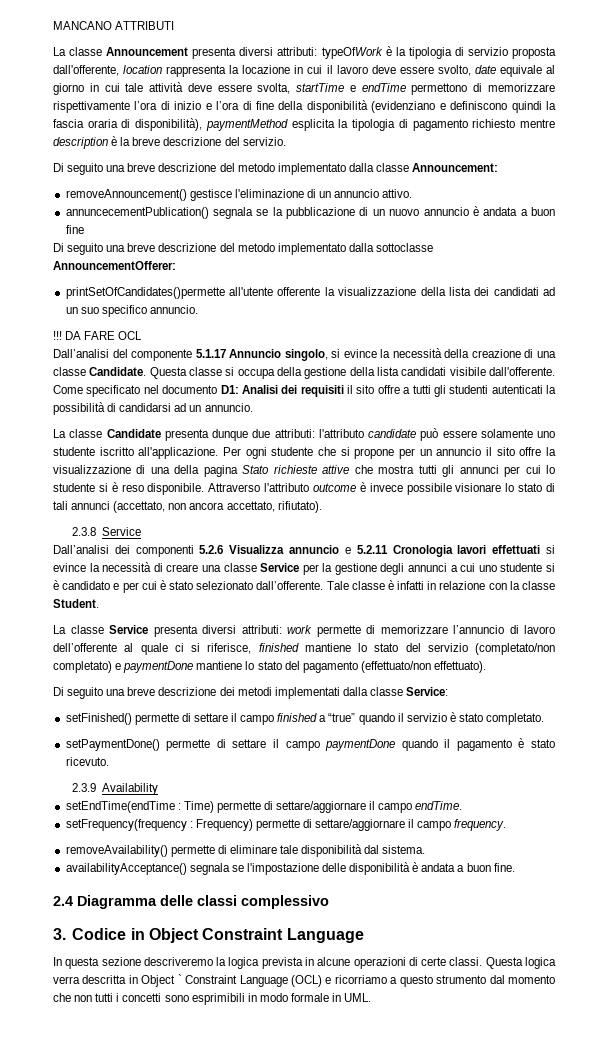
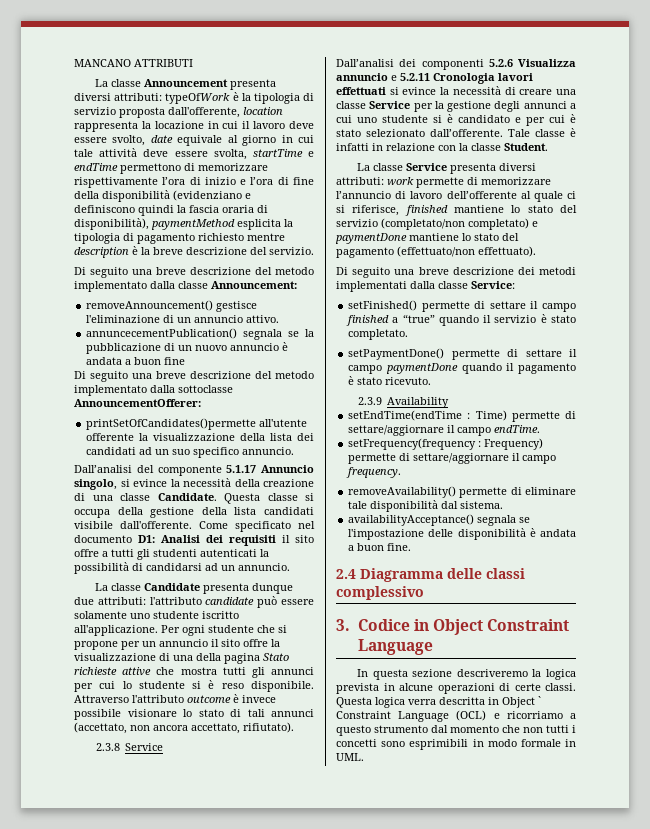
[53,331,143,340] // !!! DA FARE OCL -> (295, 451) none

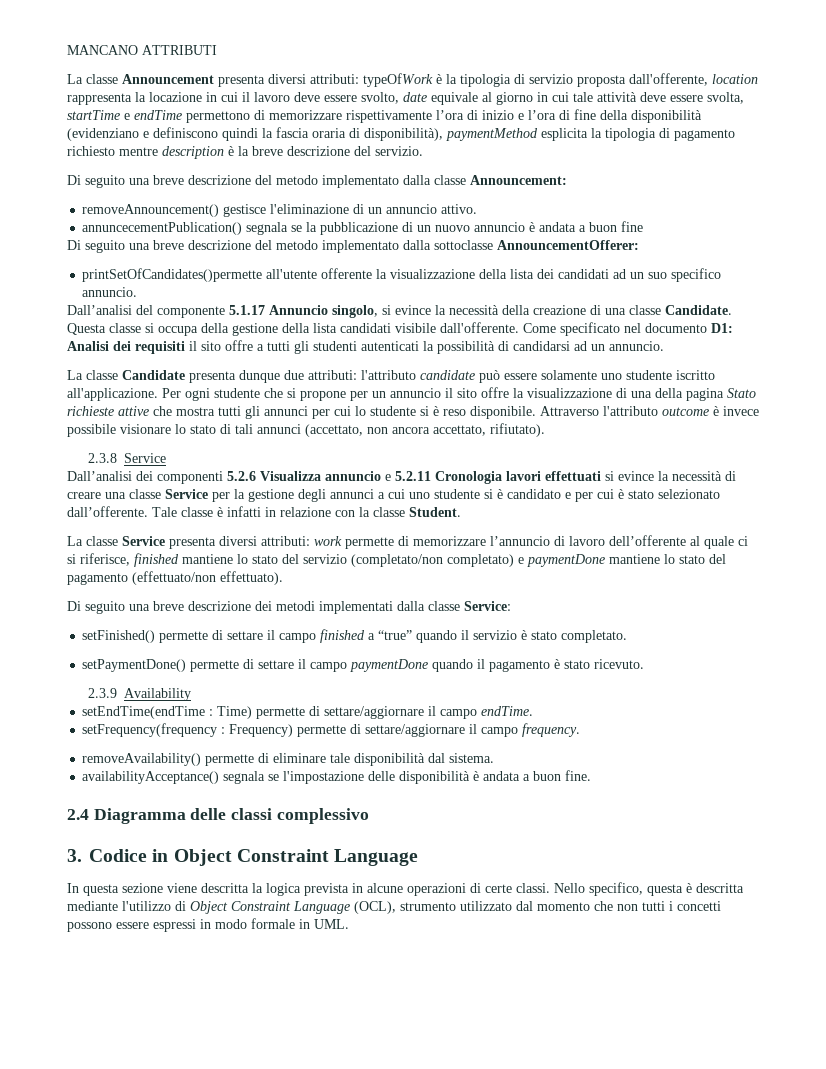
[456,669,528,677] descriveremo -> [167,883,249,893] viene descritta
[336,696,541,708] [336,710,576,722] [336,725,428,736] Questa logica verra descritta in Object ` Constraint Language (OCL) e ricorriamo a questo strumento -> [554,882,744,896] [67,901,512,914] Nello specifico, questa è descritta mediante l'utilizzo di Object Constraint Language (OCL), strumento utilizzato
[381,739,469,750] sono esprimibili -> [67,919,196,932] possono essere espressi

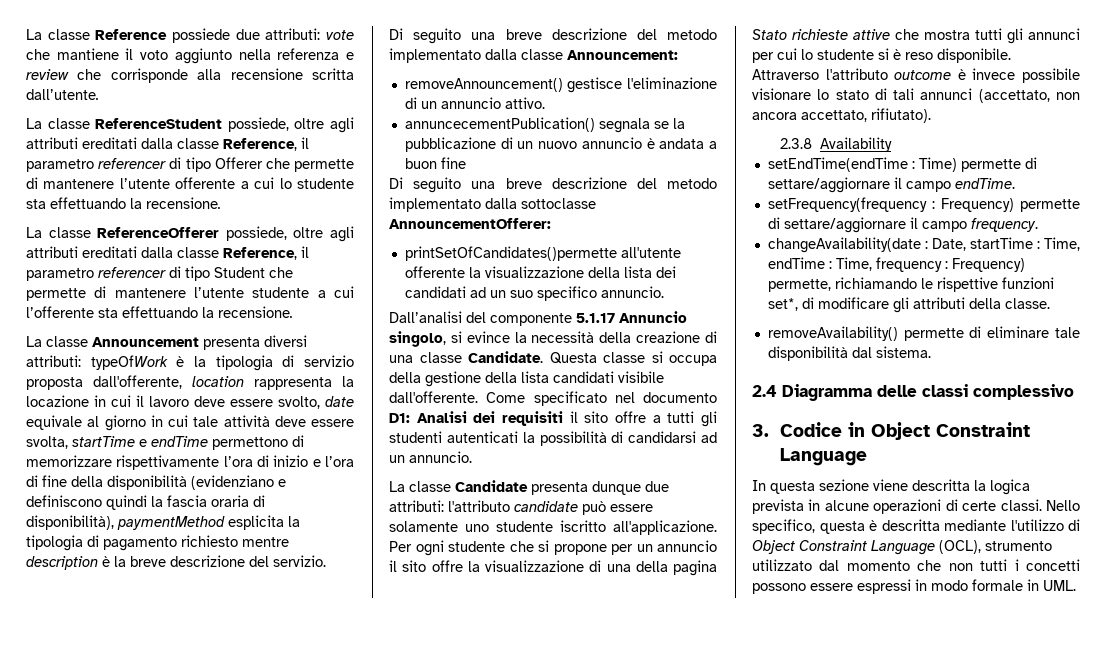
[67,45,217,55] MANCANO ATTRIBUTI -> [26,28,354,43] [26,48,355,64] [26,68,354,83] [26,89,99,100] [26,117,354,133] [26,137,309,151] [26,157,354,172] [26,177,354,189] [26,197,221,209] [26,226,354,242] [26,246,309,260] [26,266,293,281] [26,286,354,301] [26,306,293,318] La classe Reference possiede due attributi: vote che mantiene il voto aggiunto nella referenza e review che corrisponde alla recensione scritta dall’utente. // La classe ReferenceStudent possiede, oltre agli attributi ereditati dalla classe Reference, il parametro referencer di tipo Offerer che permette di mantenere l’utente offerente a cui lo studente sta effettuando la recensione. // La classe ReferenceOfferer possiede, oltre agli attributi ereditati dalla classe Reference, il parametro referencer di tipo Student che permette di mantenere l’utente studente a cui l’offerente sta effettuando la recensione.
[123,453,166,463] [67,471,736,484] [67,489,720,502] [67,506,461,517] [67,535,748,549] [67,553,726,567] [67,571,283,585] [67,601,511,614] [82,629,628,643] [82,659,645,672] [87,688,117,698] Service // Dall’analisi dei componenti 5.2.6 Visualizza annuncio e 5.2.11 Cronologia lavori effettuati si evince la necessità di creare una classe Service per la gestione degli annunci a cui uno studente si è candidato e per cui è stato selezionato dall’offerente. Tale classe è infatti in relazione con la classe Student. // La classe Service presenta diversi attributi: work permette di memorizzare l’annuncio di lavoro dell’offerente al quale ci si riferisce, finished mantiene lo stato del servizio (completato/non completato) e paymentDone mantiene lo stato del pagamento (effettuato/non effettuato). // Di seguito una breve descrizione dei metodi implementati dalla classe Service: // setFinished() permette di settare il campo finished a “true” quando il servizio è stato completato. // setPaymentDone() permette di settare il campo paymentDone quando il pagamento è stato ricevuto. // 2.3.9 -> (813, 143) none
(581, 730) none -> [767,237,1080,253] [767,257,1025,272] [767,277,1054,292] [767,297,1050,313] // changeAvailability(date : Date, startTime : Time, endTime : Time, frequency : Frequency) permette, richiamando le rispettive funzioni set*, di modificare gli attributi della classe.
[82,770,592,784] // availabilityAcceptance() segnala se l'impostazione delle disponibilità è andata a buon fine. -> (931, 352) none

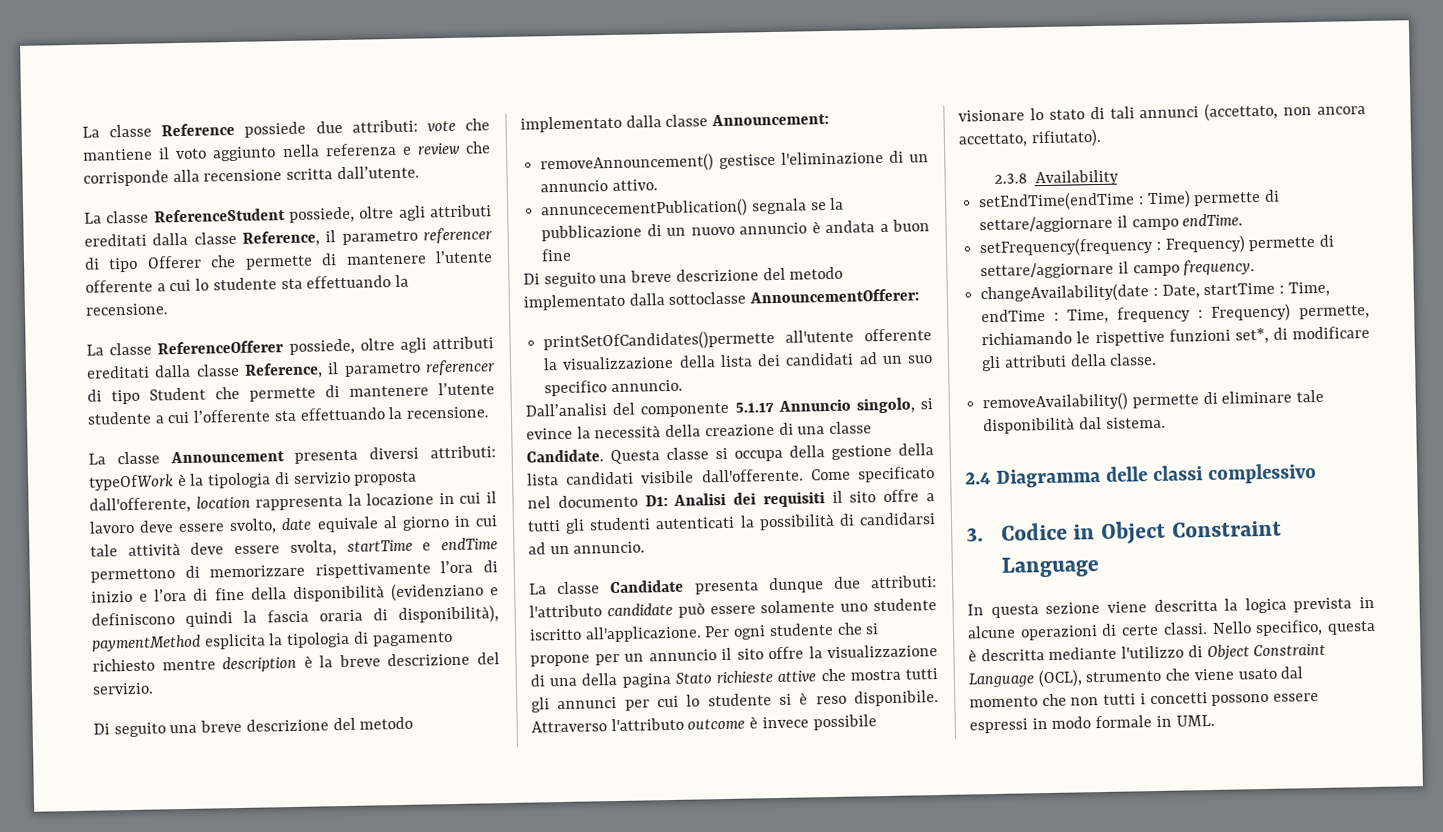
[752,559,812,571] utilizzato -> [1165,668,1277,681] che viene usato

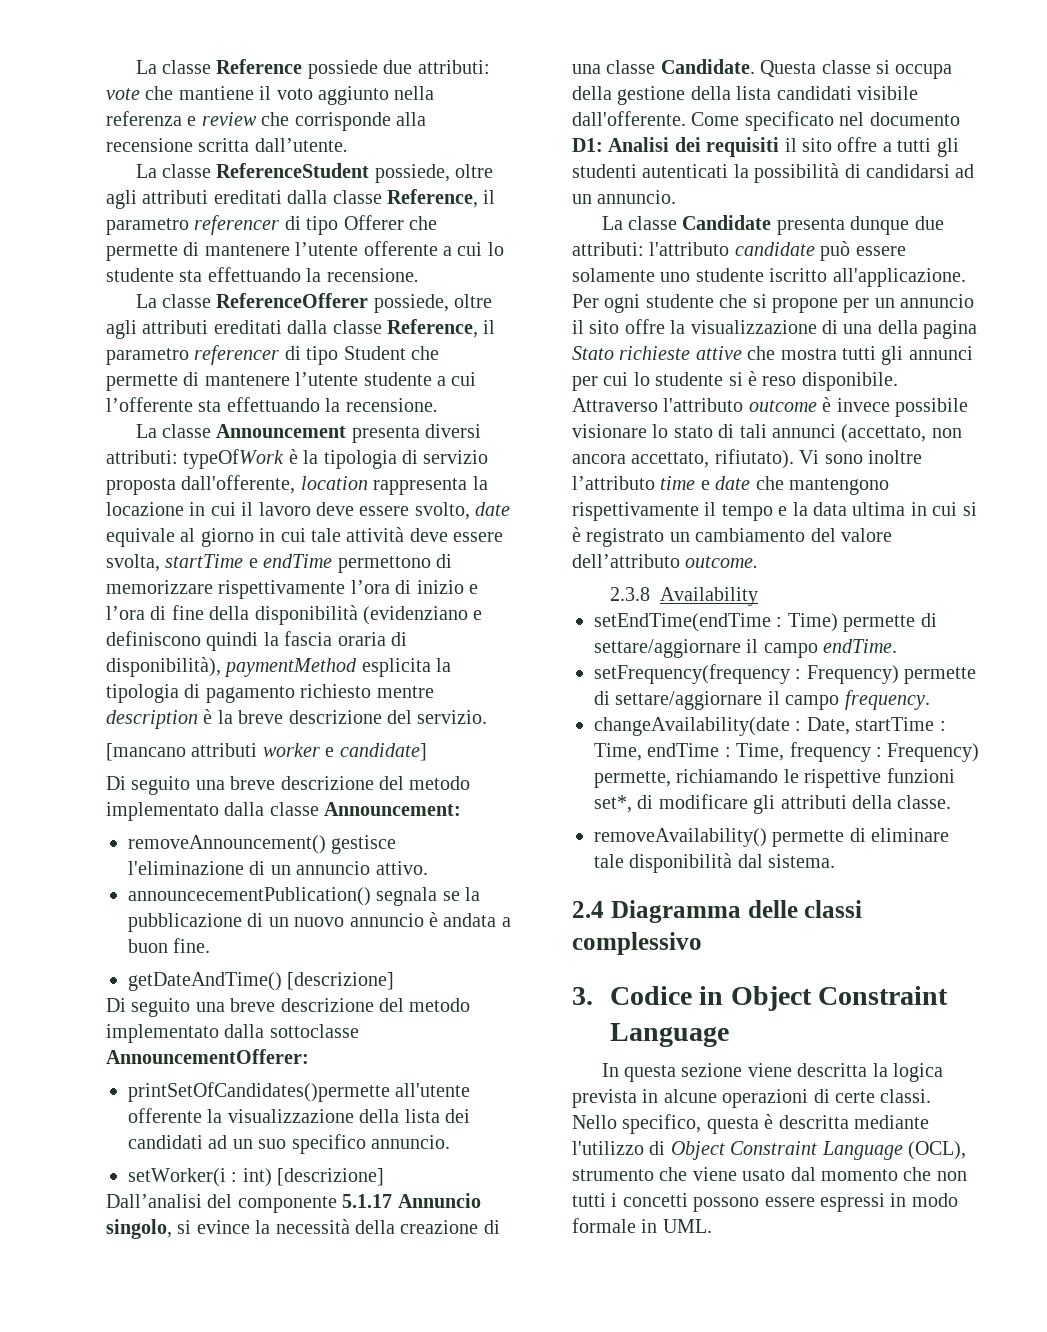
(154, 688) none -> [106,743,427,761] // [mancano attributi worker e candidate]
[541,198,749,220] annuncecementPublication() -> [128,887,371,906] announcecementPublication()
[541,248,573,262] fine -> [173,938,211,953] [128,972,395,991] fine. // getDateAndTime() [descrizione]
(683, 386) none -> [128,1168,385,1187] // setWorker(i : int) [descrizione]
(1102, 138) none -> [799,450,922,464] [572,476,889,495] [572,502,977,521] [572,527,892,547] [572,554,759,568] Vi sono inoltre l’attributo time e date che mantengono rispettivamente il tempo e la data ultima in cui si è registrato un cambiamento del valore dell’attributo outcome.

